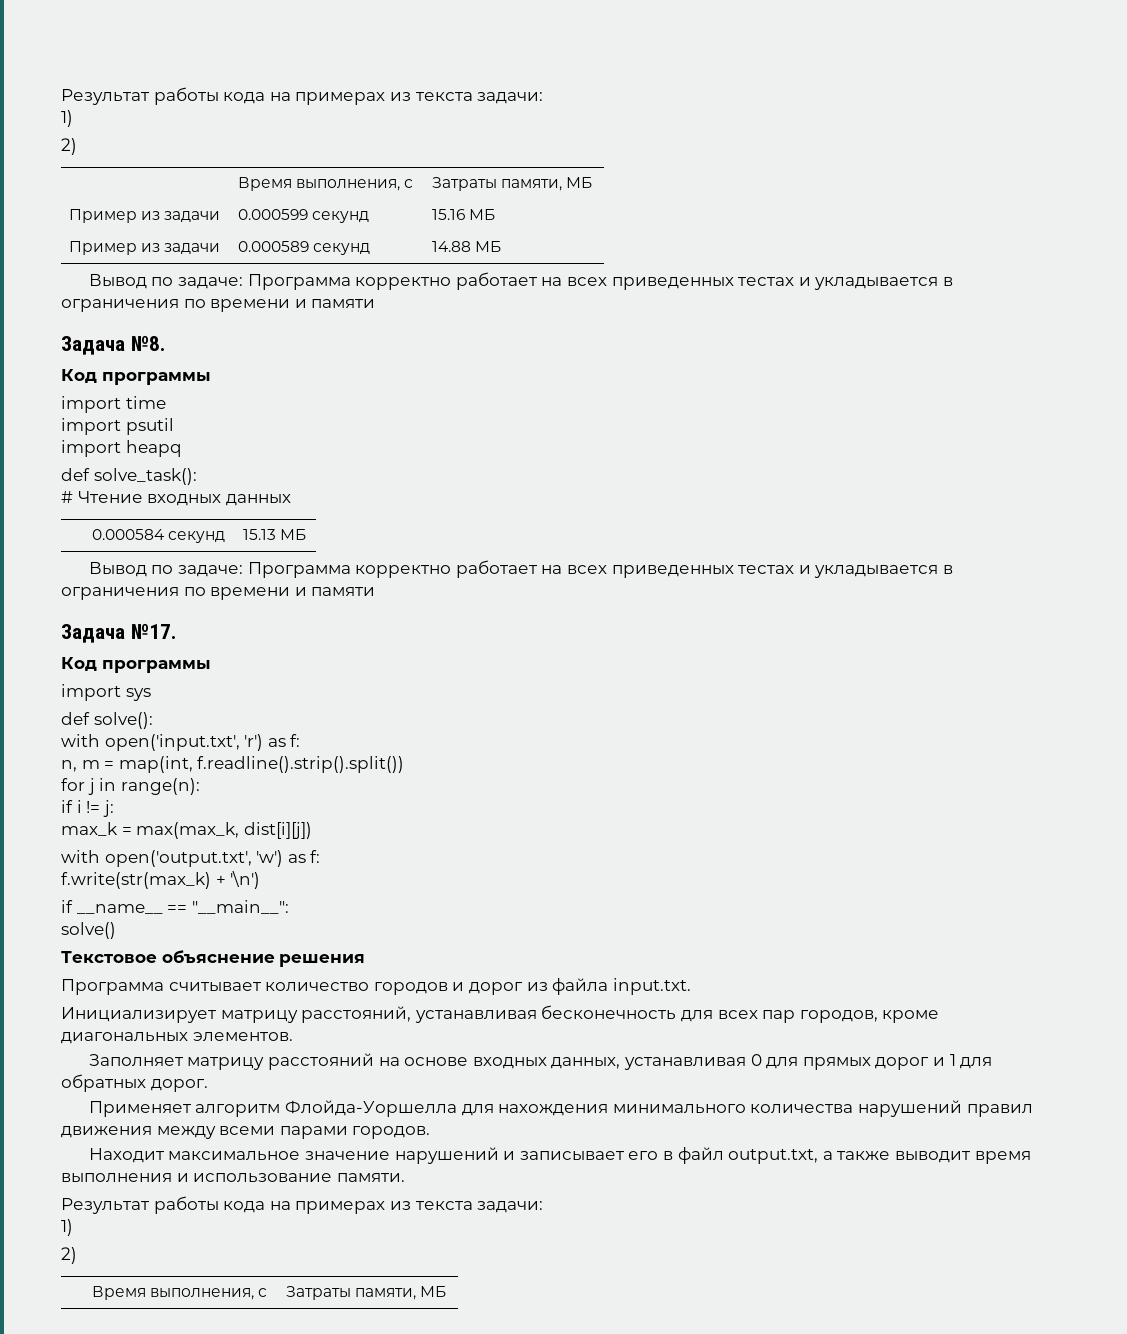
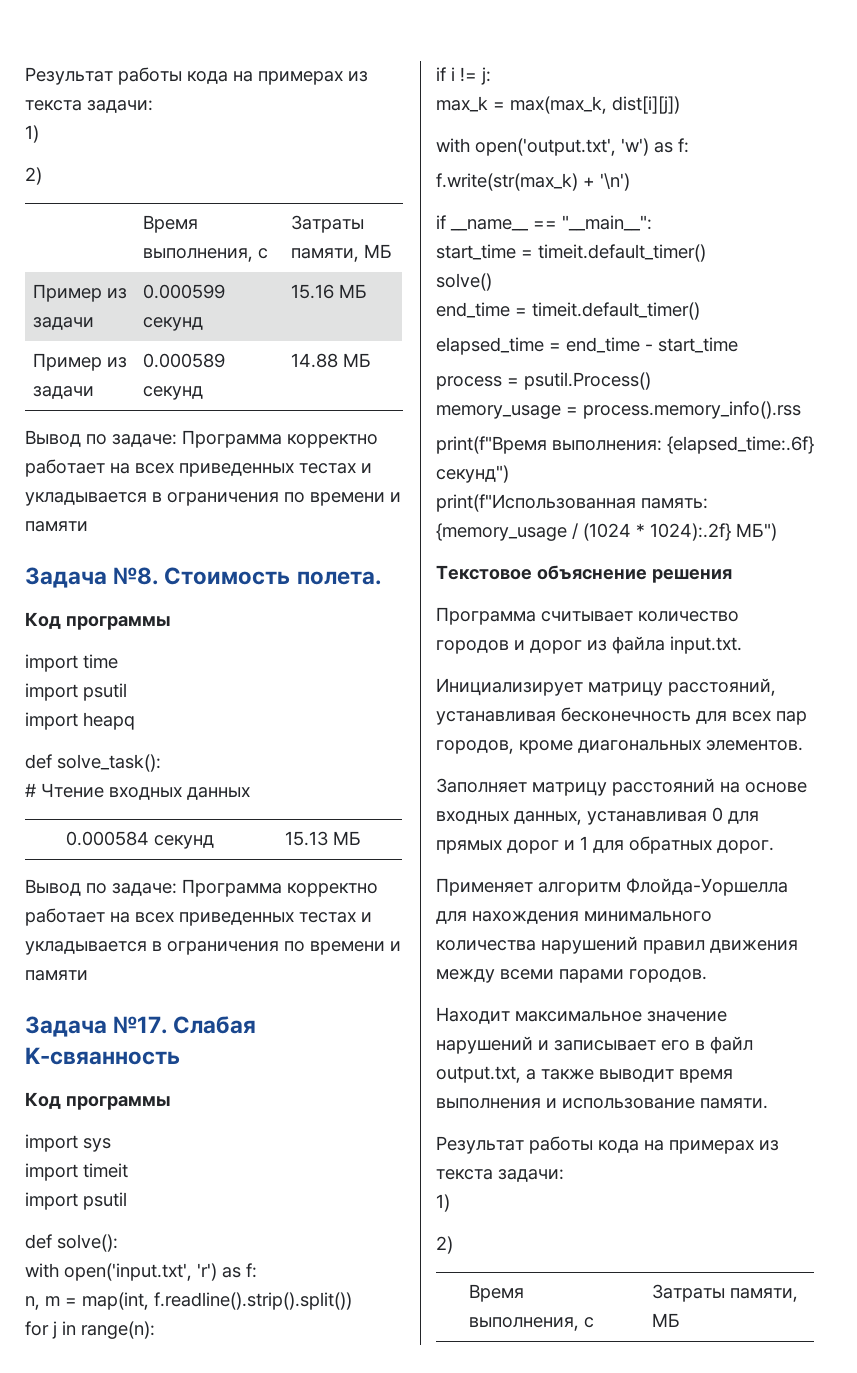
(165, 343) none -> [164,567,381,585] Стоимость полета.
(176, 631) none -> [173,1016,257,1034] [25,1047,180,1065] Слабая K-свяанность
(151, 694) none -> [25,1163,128,1181] [25,1192,127,1210] // import timeit // import psutil
[61,922,116,939] solve() -> [436,244,706,262] [436,273,492,291] [436,302,700,320] [436,337,738,355] [436,372,651,390] [436,401,801,419] [436,436,814,454] [436,465,509,483] [436,494,708,512] [436,523,777,541] start_time = timeit.default_timer() // solve() // end_time = timeit.default_timer() // elapsed_time = end_time - start_time // process = psutil.Process() // memory_usage = process.memory_info().rss // print(f"Время выполнения: {elapsed_time:.6f} секунд") // print(f"Использованная память: {memory_usage / (1024 * 1024):.2f} МБ")

